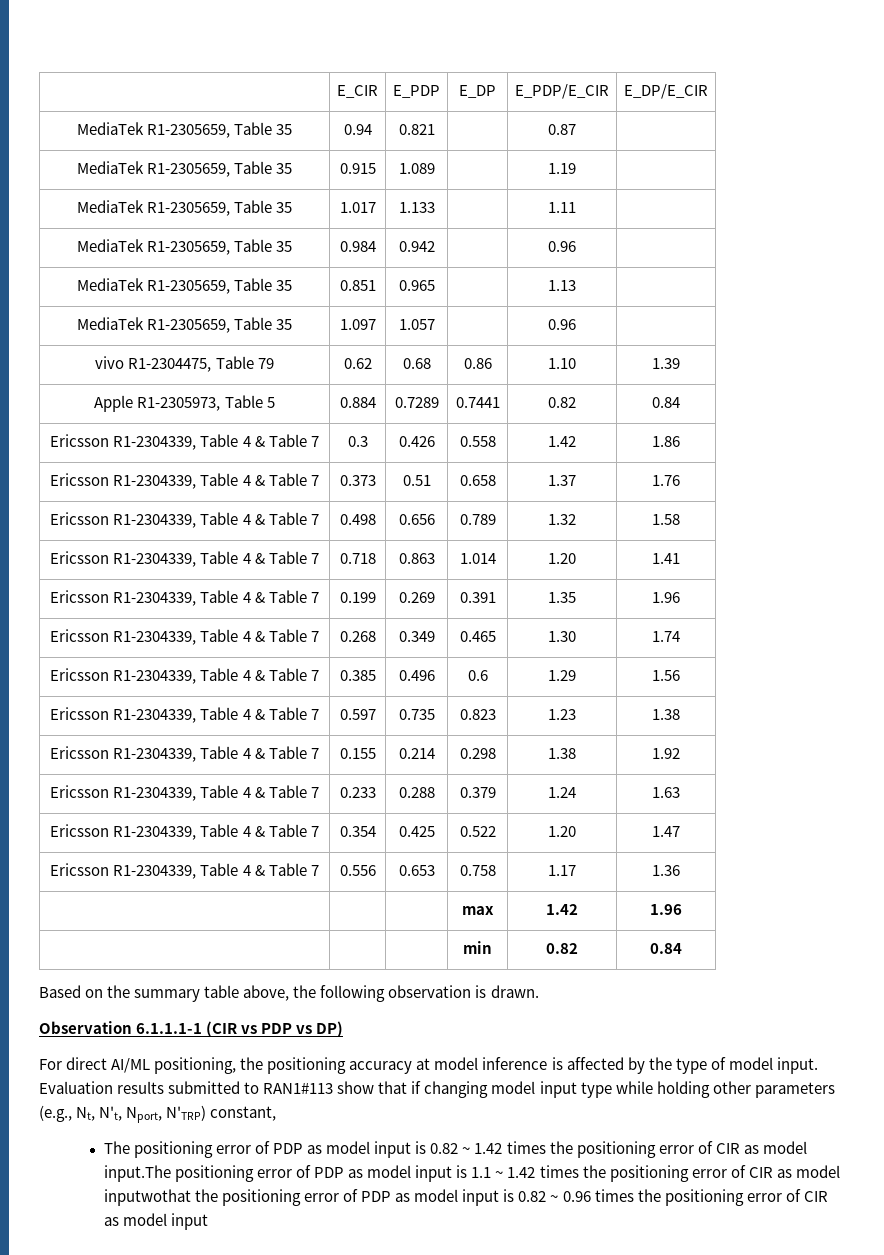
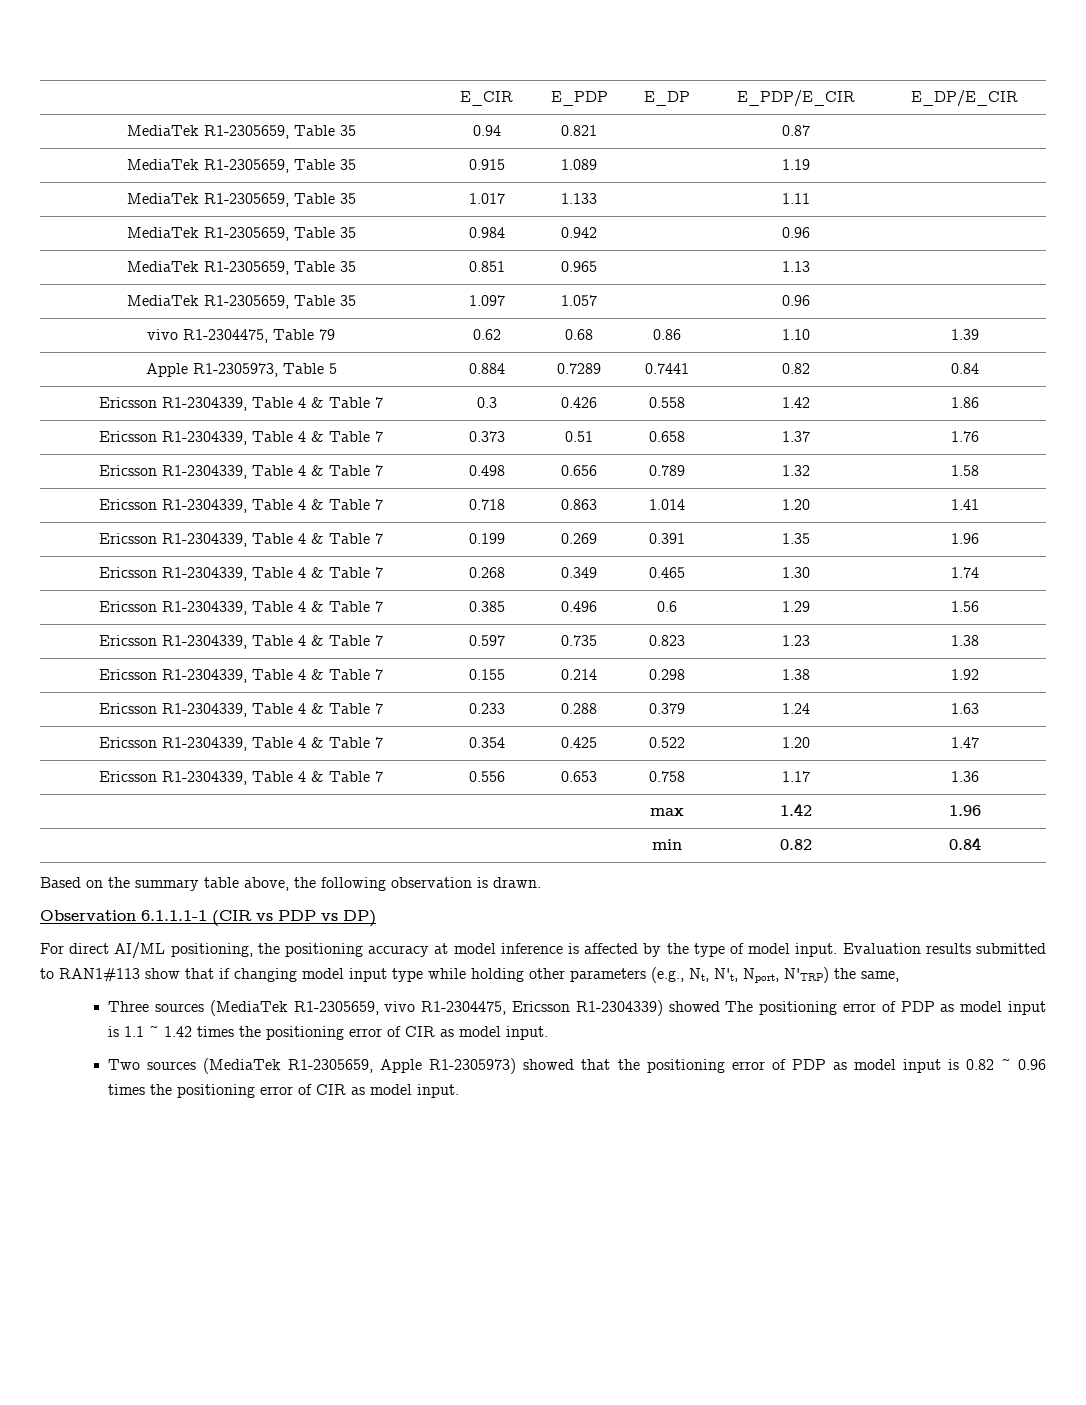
[210,1106,277,1121] constant, // -> [834,968,899,982] [108,1000,720,1016] the same, // Three sources (MediaTek R1-2305659, vivo R1-2304475, Ericsson R1-2304339) showed
[430,1141,807,1158] [103,1165,468,1182] 0.82 ~ 1.42 times the positioning error of CIR as model input.The positioning error of PDP as model input is -> (120, 1031) none
[103,1189,191,1206] inputwothat -> [506,1026,549,1040] [108,1058,611,1074] input. // Two sources (MediaTek R1-2305659, Apple R1-2305973) showed that
[171,1213,209,1230] input -> [417,1084,460,1098] input.

